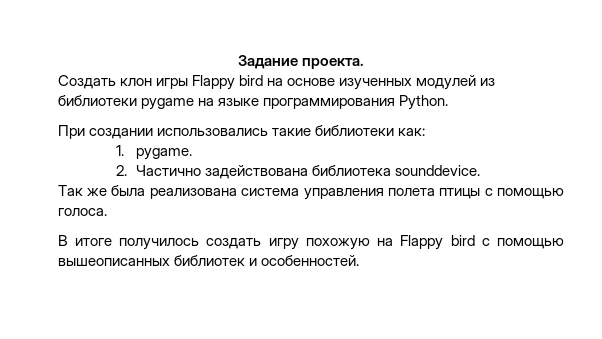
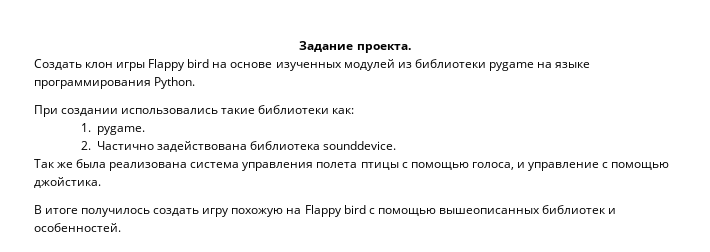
[57,208,107,216] голоса. -> [471,162,670,171] [33,177,101,188] голоса, и управление с помощью джойстика.

